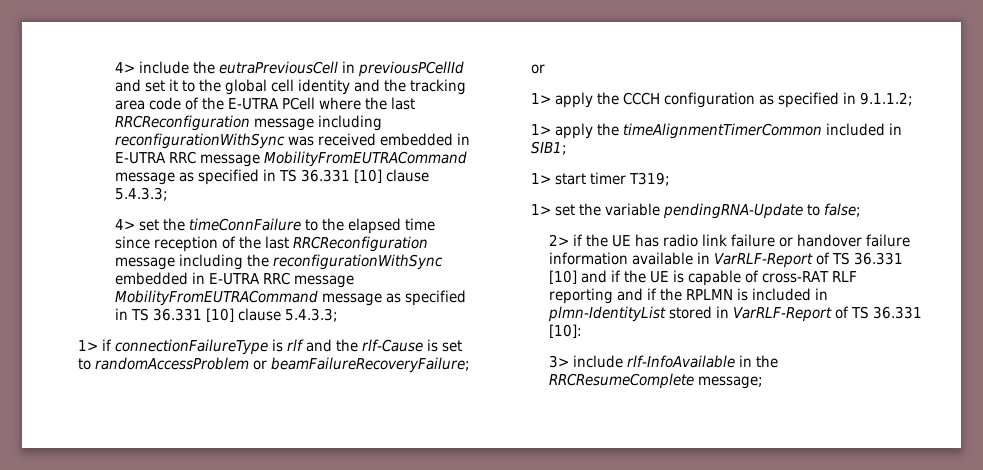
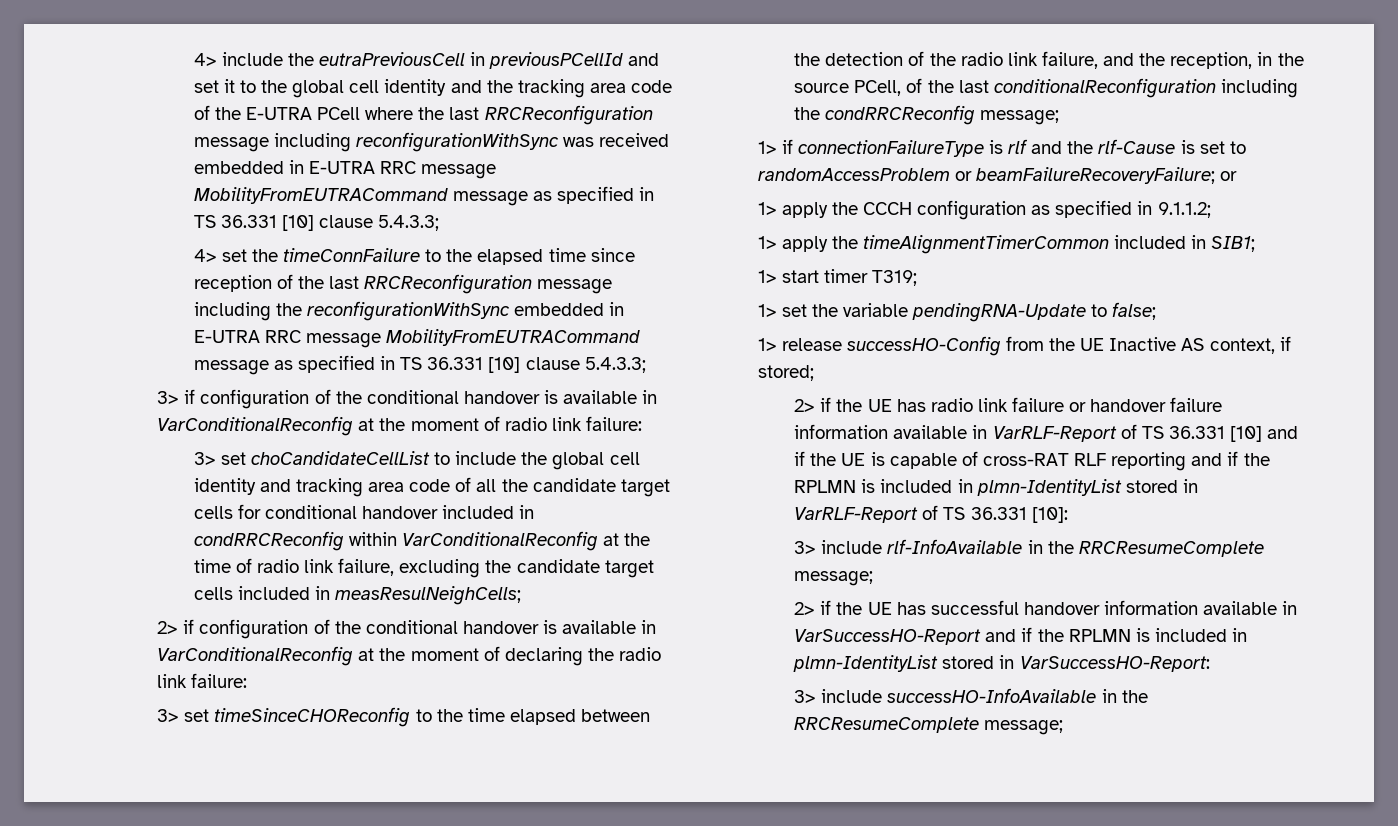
(338, 315) none -> [157,389,658,409] [157,416,643,436] [193,451,640,470] [193,477,670,497] [193,504,535,519] [193,531,651,551] [193,558,654,578] [193,586,522,605] [157,619,657,639] [157,646,662,666] [157,673,248,688] [157,707,651,727] [794,51,1304,69] [794,78,1298,98] [794,105,1060,125] // 3> if configuration of the conditional handover is available in VarConditionalReconfig at the moment of radio link failure: // 3> set choCandidateCellList to include the global cell identity and tracking area code of all the candidate target cells for conditional handover included in condRRCReconfig within VarConditionalReconfig at the time of radio link failure, excluding the candidate target cells included in measResulNeighCells; // 2> if configuration of the conditional handover is available in VarConditionalReconfig at the moment of declaring the radio link failure: // 3> set timeSinceCHOReconfig to the time elapsed between the detection of the radio link failure, and the reception, in the source PCell, of the last conditionalReconfiguration including the condRRCReconfig message;
(861, 210) none -> [757,336,1291,356] [757,365,814,381] // 1> release successHO-Config from the UE Inactive AS context, if stored;
(764, 382) none -> [794,600,1298,615] [794,627,1248,645] [793,655,1210,672] [794,688,1148,703] [794,717,1064,735] // 2> if the UE has successful handover information available in VarSuccessHO-Report and if the RPLMN is included in plmn-IdentityList stored in VarSuccessHO-Report: // 3> include successHO-InfoAvailable in the RRCResumeComplete message;

